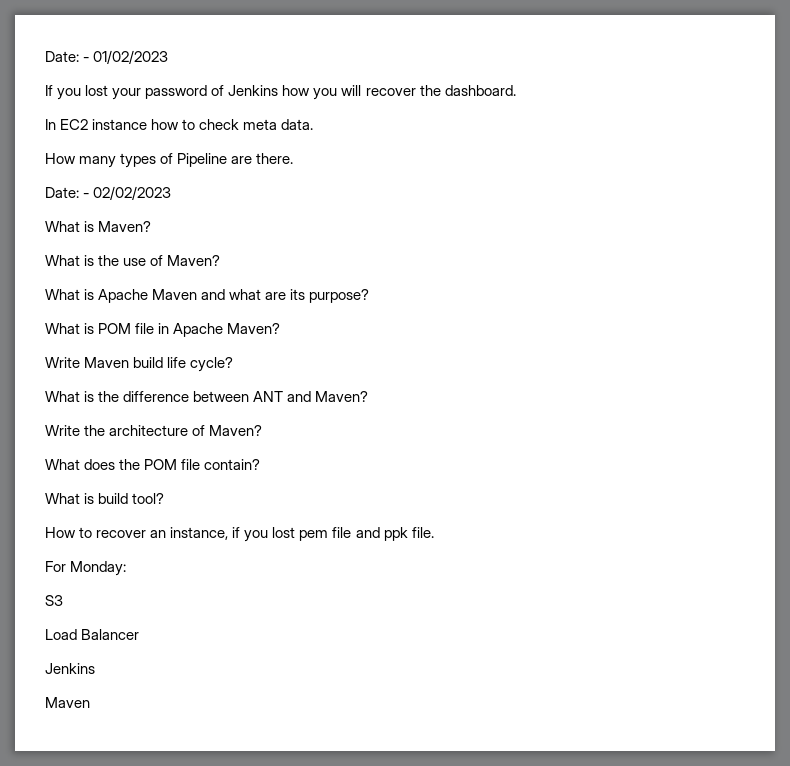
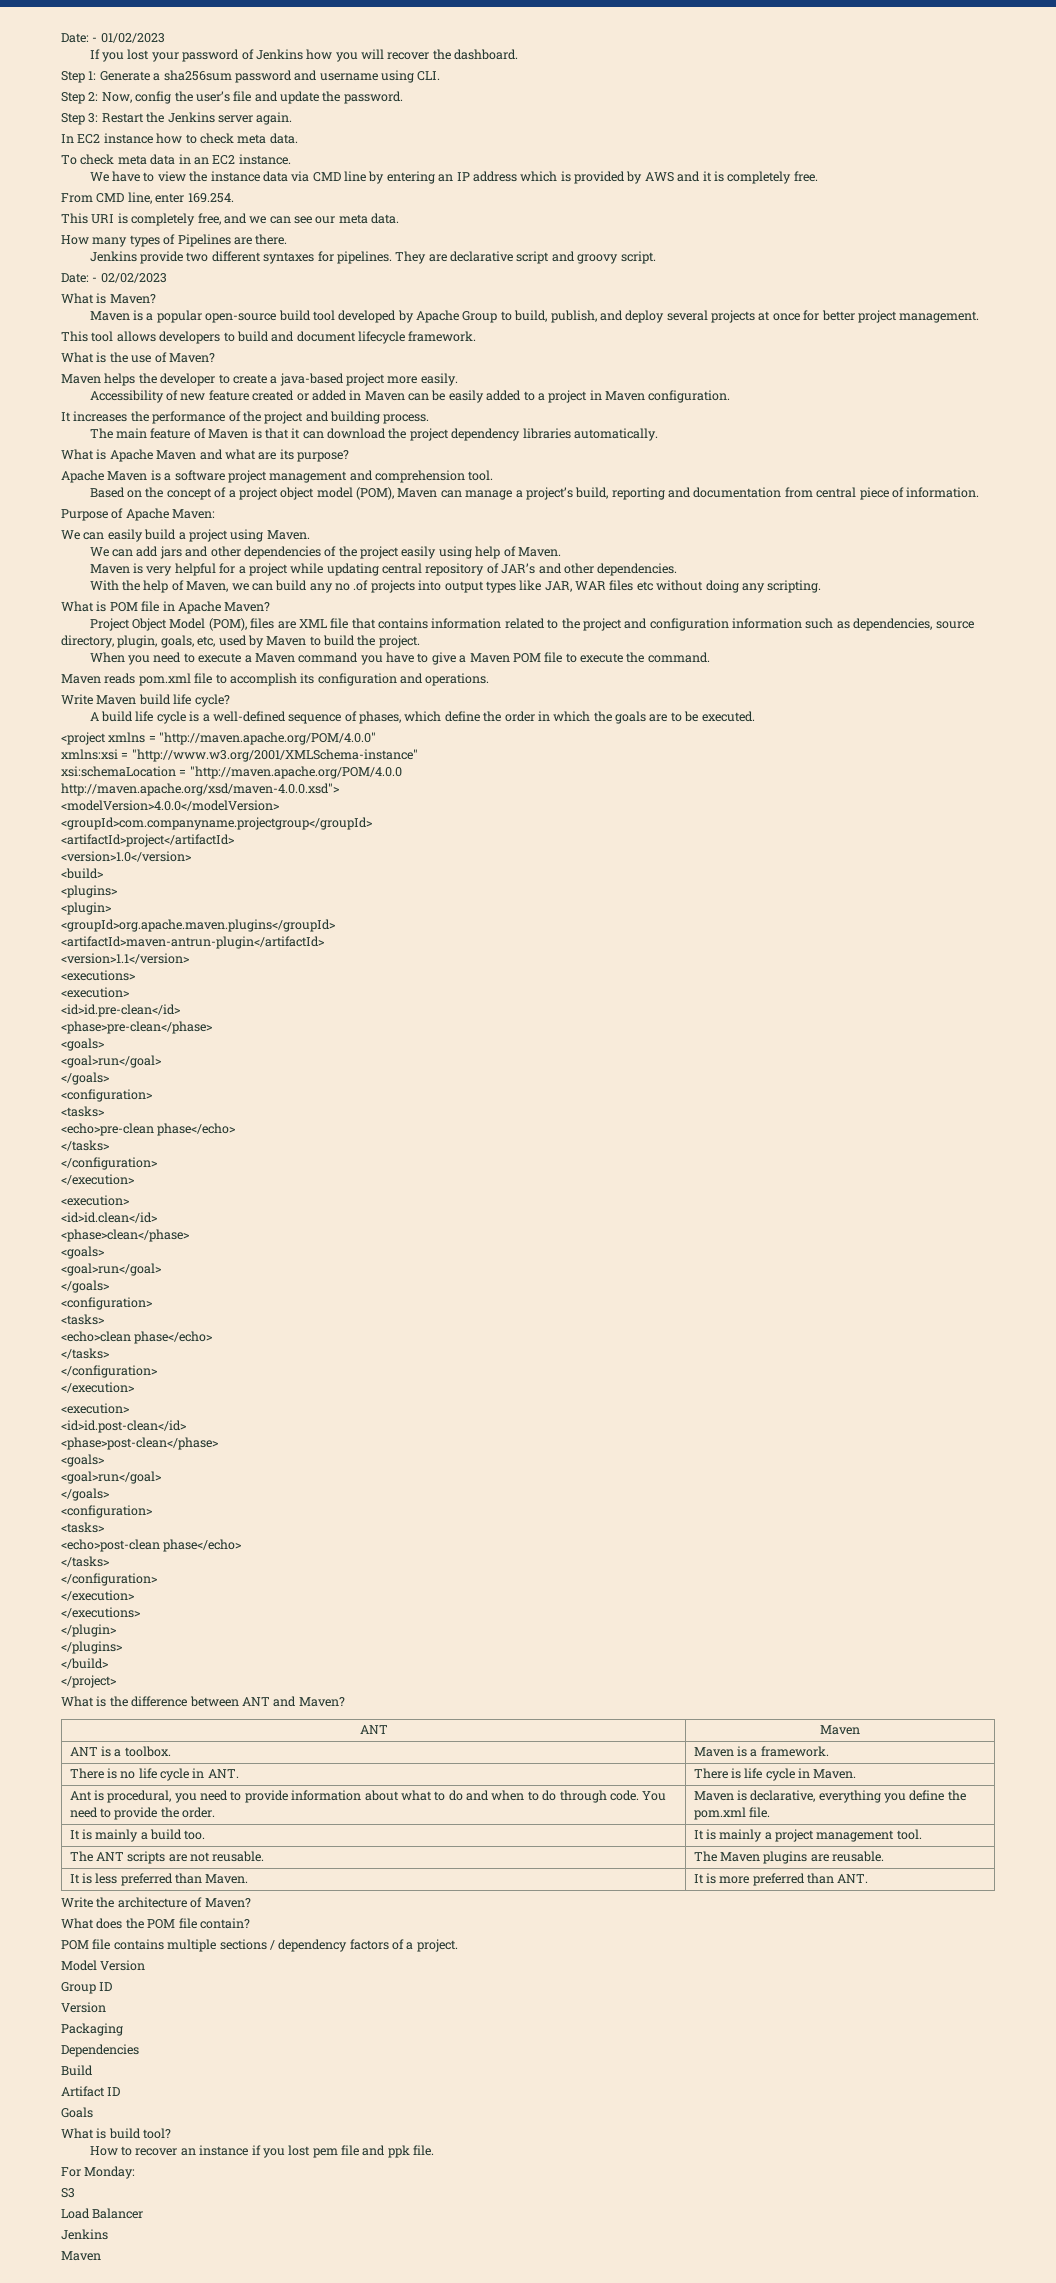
(516, 90) none -> [61,70,441,83] [61,91,403,104] [61,112,293,125] // Step 1: Generate a sha256sum password and username using CLI. // Step 2: Now, config the user’s file and update the password. // Step 3: Restart the Jenkins server again.
(314, 124) none -> [61,154,291,165] [89,171,818,184] [61,192,234,204] [61,213,400,226] // To check meta data in an EC2 instance. // We have to view the instance data via CMD line by entering an IP address which is provided by AWS and it is completely free. // From CMD line, enter 169.254. // This URI is completely free, and we can see our meta data.
[177,153,228,167] Pipeline -> [177,234,231,247] Pipelines
(294, 158) none -> [89,251,656,264] // Jenkins provide two different syntaxes for pipelines. They are declarative script and groovy script.
(152, 226) none -> [89,310,980,323] [61,331,477,344] // Maven is a popular open-source build tool developed by Apache Group to build, publish, and deploy several projects at once for better project management. // This tool allows developers to build and document lifecycle framework.
(221, 260) none -> [61,373,458,386] [89,390,731,403] [61,411,430,424] [89,428,658,441] // Maven helps the developer to create a java-based project more easily. // Accessibility of new feature created or added in Maven can be easily added to a project in Maven configuration. // It increases the performance of the project and building process. // The main feature of Maven is that it can download the project dependency libraries automatically.
(370, 296) none -> [61,470,494,483] [89,487,980,500] [61,508,216,521] [61,529,310,542] [89,546,561,559] [89,563,678,576] [89,580,822,593] // Apache Maven is a software project management and comprehension tool. // Based on the concept of a project object model (POM), Maven can manage a project’s build, reporting and documentation from central piece of information. // Purpose of Apache Maven: // We can easily build a project using Maven. // We can add jars and other dependencies of the project easily using help of Maven. // Maven is very helpful for a project while updating central repository of JAR’s and other dependencies. // With the help of Maven, we can build any no .of projects into output types like JAR, WAR files etc without doing any scripting.
(281, 328) none -> [89,618,974,631] [61,635,420,648] [89,652,710,665] [61,673,490,686] // Project Object Model (POM), files are XML file that contains information related to the project and configuration information such as dependencies, source directory, plugin, goals, etc, used by Maven to build the project. // When you need to execute a Maven command you have to give a Maven POM file to execute the command. // Maven reads pom.xml file to accomplish its configuration and operations.
(234, 364) none -> [89,711,755,724] [61,732,377,745] [61,749,418,762] [61,766,402,779] [61,783,339,796] [61,800,279,811] [61,817,372,830] [61,834,234,847] [61,851,191,862] [61,868,103,879] [61,885,117,898] [61,902,111,915] [61,919,335,932] [61,936,324,949] [61,953,189,964] [61,970,135,981] [61,987,129,998] [61,1004,180,1017] [61,1021,212,1034] [61,1038,104,1051] [61,1055,161,1068] [61,1072,109,1085] [61,1089,152,1102] [61,1106,104,1117] [61,1123,236,1136] [61,1140,109,1151] [61,1157,157,1170] [61,1174,134,1185] [61,1195,129,1206] [61,1212,157,1223] [61,1229,189,1242] [61,1246,104,1259] [61,1263,161,1276] [61,1280,109,1293] [61,1297,152,1310] [61,1314,104,1325] [61,1331,213,1344] [61,1348,109,1359] [61,1365,157,1378] [61,1382,134,1393] [61,1403,129,1414] [61,1420,186,1433] [61,1437,218,1450] [61,1454,104,1467] [61,1471,161,1484] [61,1488,109,1501] [61,1505,152,1518] [61,1522,104,1533] [61,1539,242,1552] [61,1556,109,1567] [61,1573,157,1586] [61,1590,134,1601] [61,1607,140,1618] [61,1624,116,1637] [61,1641,122,1654] [61,1658,108,1669] [61,1675,116,1688] // A build life cycle is a well-defined sequence of phases, which define the order in which the goals are to be executed. // <project xmlns = "http://maven.apache.org/POM/4.0.0" // xmlns:xsi = "http://www.w3.org/2001/XMLSchema-instance" // xsi:schemaLocation = "http://maven.apache.org/POM/4.0.0 // http://maven.apache.org/xsd/maven-4.0.0.xsd"> // <modelVersion>4.0.0</modelVersion> // <groupId>com.companyname.projectgroup</groupId> // <artifactId>project</artifactId> // <version>1.0</version> // <build> // <plugins> // <plugin> // <groupId>org.apache.maven.plugins</groupId> // <artifactId>maven-antrun-plugin</artifactId> // <version>1.1</version> // <executions> // <execution> // <id>id.pre-clean</id> // <phase>pre-clean</phase> // <goals> // <goal>run</goal> // </goals> // <configuration> // <tasks> // <echo>pre-clean phase</echo> // </tasks> // </configuration> // </execution> // <execution> // <id>id.clean</id> // <phase>clean</phase> // <goals> // <goal>run</goal> // </goals> // <configuration> // <tasks> // <echo>clean phase</echo> // </tasks> // </configuration> // </execution> // <execution> // <id>id.post-clean</id> // <phase>post-clean</phase> // <goals> // <goal>run</goal> // </goals> // <configuration> // <tasks> // <echo>post-clean phase</echo> // </tasks> // </configuration> // </execution> // </executions> // </plugin> // </plugins> // </build> // </project>
(369, 396) none -> [359,1725,388,1734] [819,1725,860,1735] [69,1746,171,1757] [693,1746,829,1757] [69,1768,239,1781] [693,1768,857,1781] [69,1790,667,1803] [69,1807,216,1820] [693,1790,966,1803] [693,1807,770,1820] [69,1829,206,1842] [693,1829,922,1842] [69,1851,265,1864] [693,1851,885,1864] [69,1873,249,1886] [693,1873,869,1886] // ANT | Maven // ANT is a toolbox. | Maven is a framework. // There is no life cycle in ANT. | There is life cycle in Maven. // Ant is procedural, you need to provide information about what to do and when to do through code. You need to provide the order. | Maven is declarative, everything you define the pom.xml file. // It is mainly a build too. | It is mainly a project management tool. // The ANT scripts are not reusable. | The Maven plugins are reusable. // It is less preferred than Maven. | It is more preferred than ANT.
(261, 464) none -> [61,1939,458,1952] [61,1960,146,1971] [61,1982,113,1994] [61,2002,106,2013] [61,2023,123,2036] [61,2044,139,2057] [61,2065,93,2076] [61,2086,121,2097] [61,2107,93,2118] // POM file contains multiple sections / dependency factors of a project. // Model Version // Group ID // Version // Packaging // Dependencies // Build // Artifact ID // Goals
[170,527,229,540] instance, -> [199,2145,249,2156] instance

